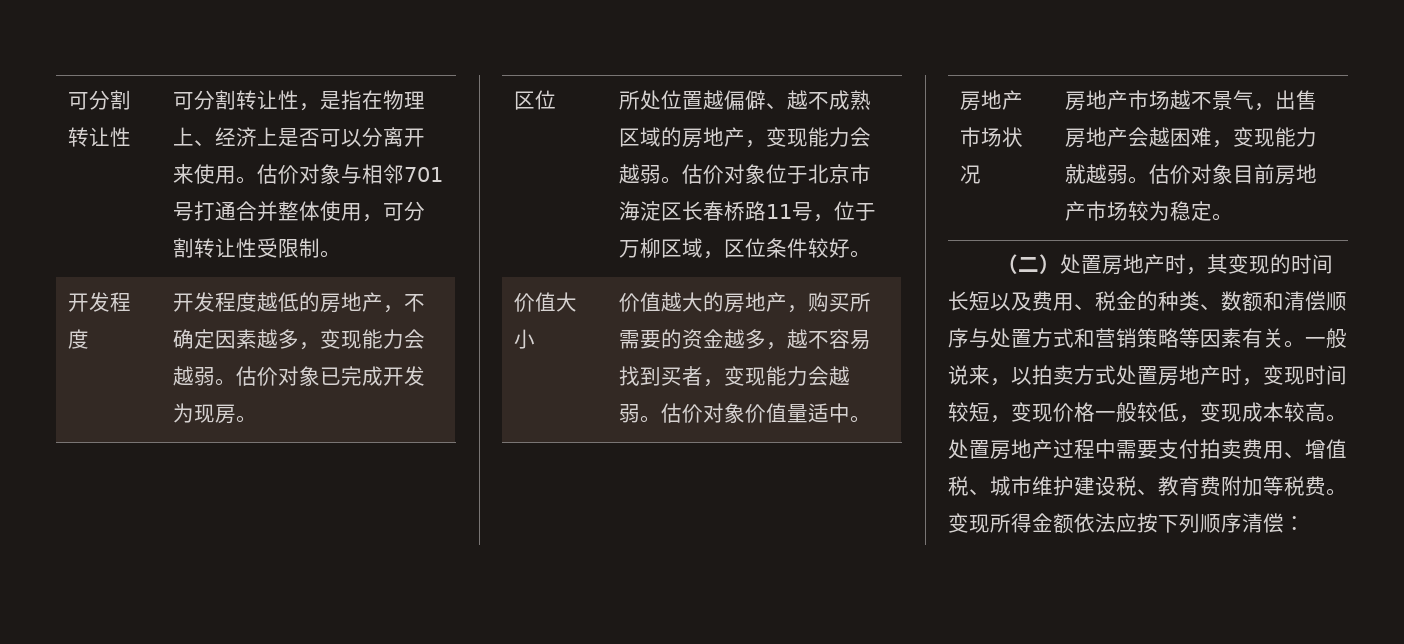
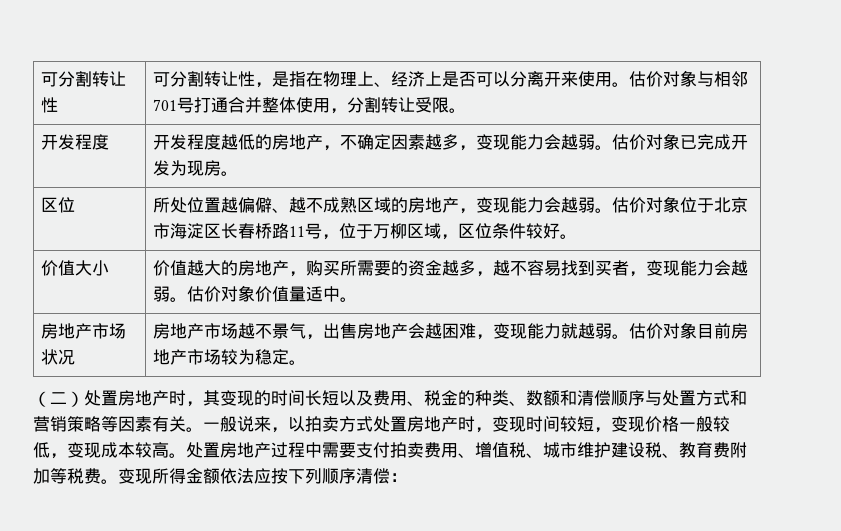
[383,201,426,221] [173,238,321,258] 可分割转让性受限制 -> [346,97,449,113] 分割转让受限

